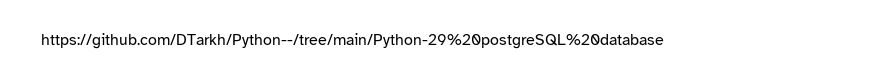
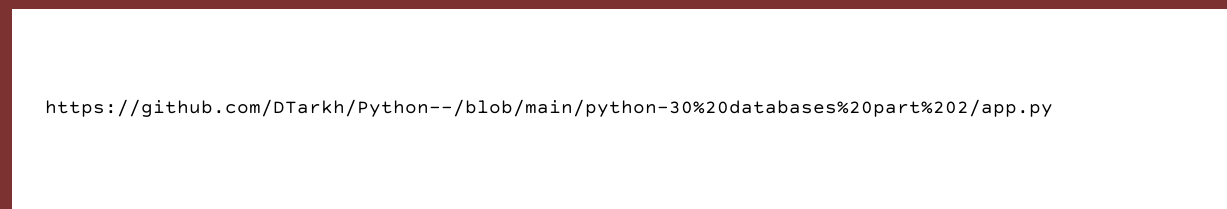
[41,33,664,49] https://github.com/DTarkh/Python--/tree/main/Python-29%20postgreSQL%20database -> [45,99,1053,117] https://github.com/DTarkh/Python--/blob/main/python-30%20databases%20part%202/app.py

